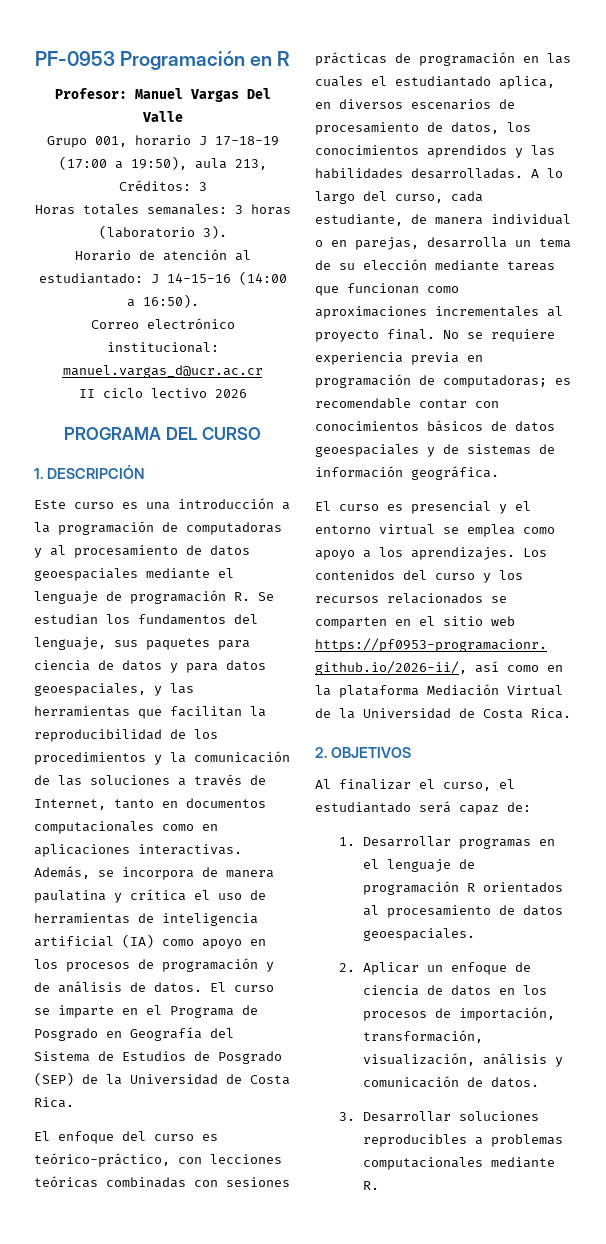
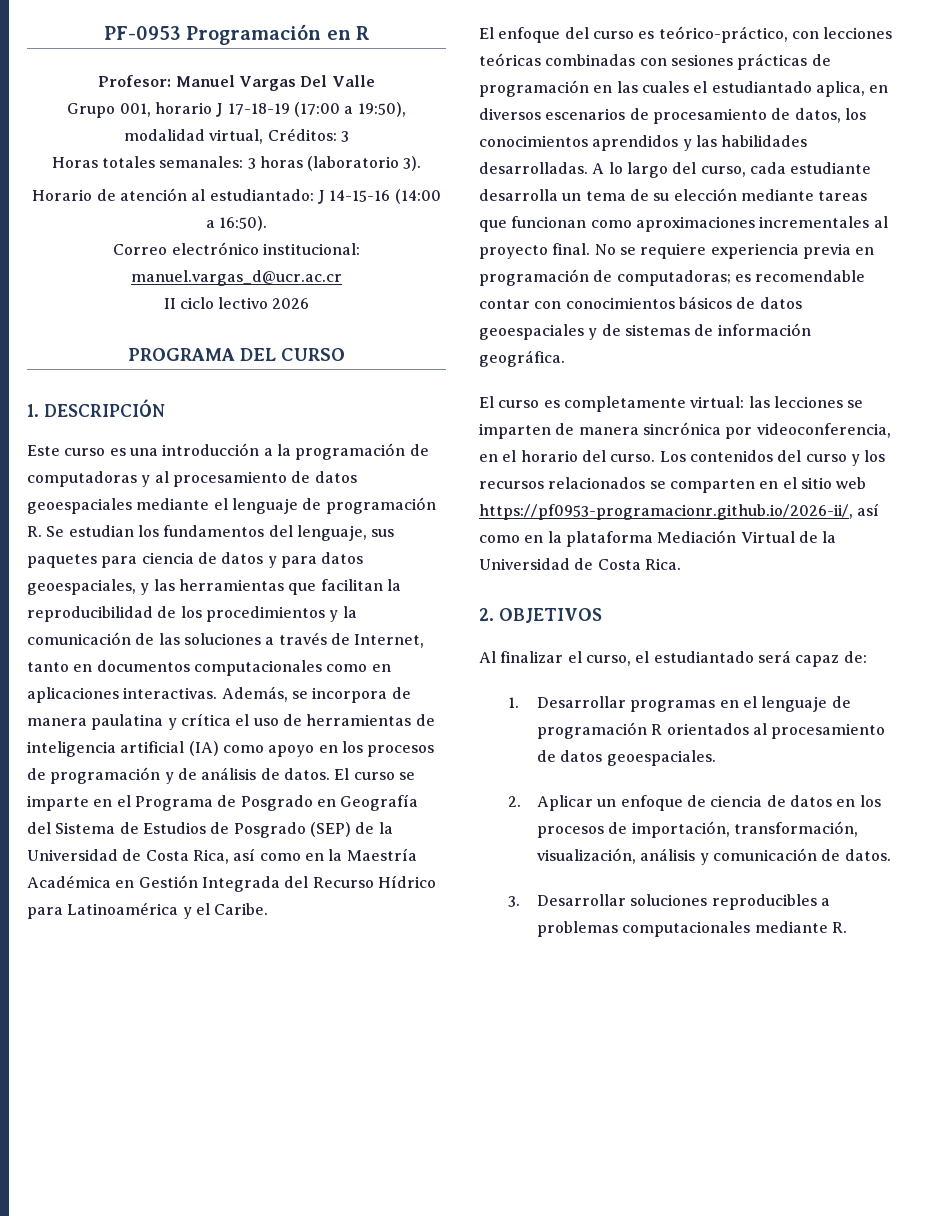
[194,158,267,170] aula 213, -> [124,129,264,144] modalidad virtual,
[34,1097,74,1108] Rica. -> [192,848,417,864] [27,875,436,892] [27,902,269,919] Rica, así como en la Maestría Académica en Gestión Integrada del Recurso Hídrico para Latinoamérica y el Caribe.
[315,214,571,226] [315,237,419,250] estudiante, de manera individual o en parejas, -> [790,162,872,174] estudiante
[411,501,531,514] [315,524,555,537] [315,547,515,560] presencial y el entorno virtual se emplea como apoyo a los aprendizajes. -> [563,396,864,412] [479,422,891,439] [479,450,656,462] completamente virtual: las lecciones se imparten de manera sincrónica por videoconferencia, en el horario del curso.

